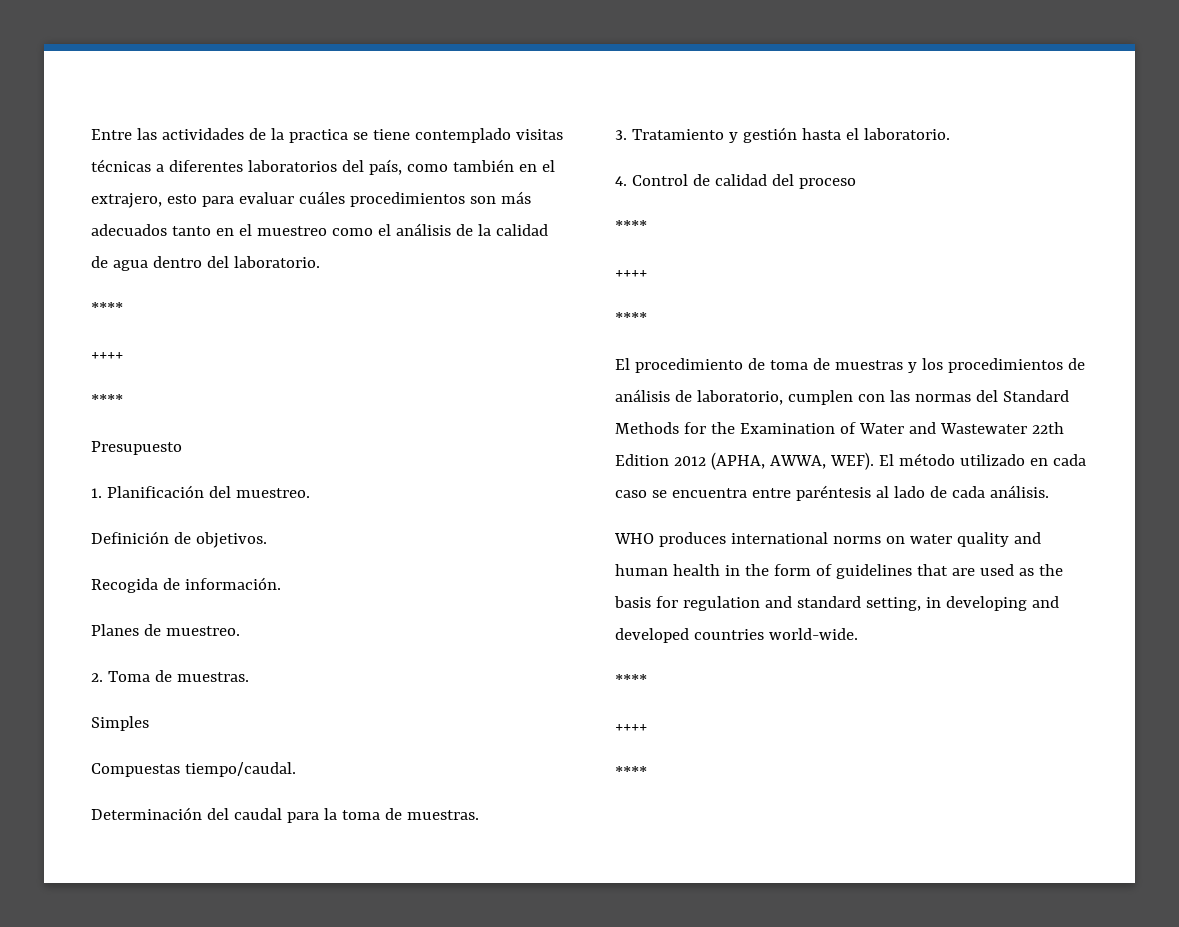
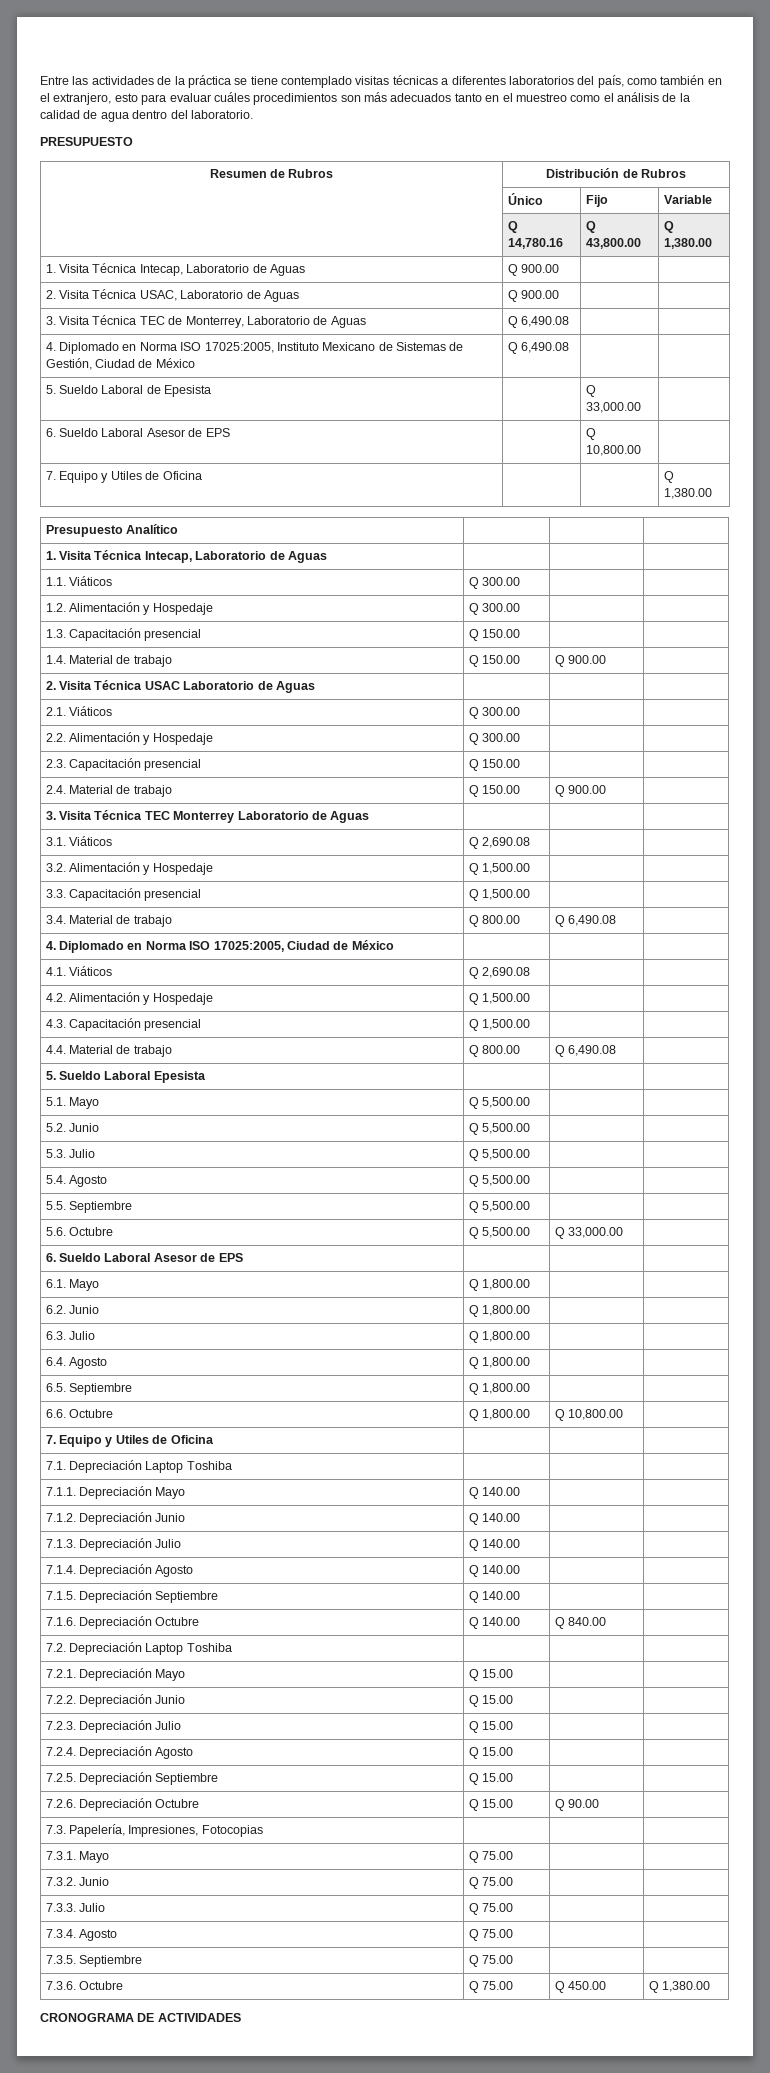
[288,129,348,143] practica -> [187,75,231,88] práctica
[91,193,162,208] extrajero, -> [53,93,112,105] extranjero,
[91,302,123,314] [91,352,123,360] [91,394,123,406] [91,441,182,455] [91,485,310,498] [91,531,267,548] [91,577,281,593] [91,624,240,636] [91,670,249,682] [91,716,149,731] [91,762,296,777] [91,807,479,823] [615,127,950,143] [615,174,856,189] [615,220,647,232] [615,270,647,278] [615,312,647,324] [615,358,1085,373] [615,389,1069,405] [615,422,1064,434] [615,452,1086,470] [615,485,1049,501] [614,532,1041,547] [615,564,1063,579] [614,596,1059,611] [615,628,858,643] [615,674,647,686] [615,724,647,732] [615,766,647,778] **** // ++++ // **** // Presupuesto // 1. Planificación del muestreo. // Definición de objetivos. // Recogida de información. // Planes de muestreo. // 2. Toma de muestras. // Simples // Compuestas tiempo/caudal. // Determinación del caudal para la toma de muestras. // 3. Tratamiento y gestión hasta el laboratorio. // 4. Control de calidad del proceso // **** // ++++ // **** // El procedimiento de toma de muestras y los procedimientos de análisis de laboratorio, cumplen con las normas del Standard Methods for the Examination of Water and Wastewater 22th Edition 2012 (APHA, AWWA, WEF). El método utilizado en cada caso se encuentra entre paréntesis al lado de cada análisis. // WHO produces international norms on water quality and human health in the form of guidelines that are used as the basis for regulation and standard setting, in developing and developed countries world-wide. // **** // ++++ // **** -> [40,137,133,146] [209,169,334,178] [546,168,686,178] [507,193,543,205] [585,195,608,207] [663,195,712,204] [507,221,518,233] [507,238,563,249] [585,221,596,233] [585,238,641,249] [663,221,674,233] [663,238,712,249] [45,263,305,276] [507,264,560,276] [45,289,299,302] [507,290,560,302] [45,315,366,328] [507,316,570,328] [45,342,464,354] [45,358,195,370] [507,342,570,354] [45,385,212,397] [585,385,596,397] [585,402,641,413] [45,428,230,437] [585,428,596,440] [585,445,641,456] [45,471,202,483] [663,471,674,483] [663,488,712,499] [45,524,179,537] [45,550,327,563] [45,576,113,586] [468,577,521,589] [45,602,213,615] [468,603,521,615] [45,628,202,641] [468,629,521,641] [45,655,172,667] [468,655,521,667] [554,655,607,667] [45,680,315,693] [45,706,113,716] [468,707,521,719] [45,732,213,745] [468,733,521,745] [45,758,202,771] [468,759,521,771] [45,785,172,797] [468,785,521,797] [554,785,607,797] [45,810,370,823] [45,836,113,846] [468,837,531,849] [45,862,213,875] [468,863,531,875] [45,888,202,901] [468,889,531,901] [45,915,172,927] [468,915,521,927] [554,915,617,927] [45,940,394,953] [45,966,113,976] [468,967,531,979] [45,992,213,1005] [468,993,531,1005] [45,1018,202,1031] [468,1019,531,1031] [45,1045,172,1057] [468,1045,521,1057] [554,1045,617,1057] [45,1071,206,1083] [45,1097,100,1109] [468,1097,531,1109] [45,1123,100,1132] [468,1123,531,1135] [45,1149,96,1158] [468,1149,531,1161] [45,1175,108,1187] [468,1175,531,1187] [45,1201,133,1213] [468,1201,531,1213] [45,1227,114,1236] [468,1227,531,1239] [554,1227,624,1239] [45,1253,243,1262] [45,1279,100,1291] [468,1279,531,1291] [45,1305,100,1314] [468,1305,531,1317] [45,1331,96,1340] [468,1331,531,1343] [45,1357,108,1369] [468,1357,531,1369] [45,1383,133,1395] [468,1383,531,1395] [45,1409,114,1418] [468,1409,531,1421] [554,1409,624,1421] [45,1435,214,1447] [45,1460,232,1473] [45,1486,186,1499] [468,1487,521,1499] [45,1512,186,1525] [468,1513,521,1525] [45,1538,182,1551] [468,1539,521,1551] [45,1564,194,1577] [468,1565,521,1577] [45,1590,219,1603] [468,1591,521,1603] [45,1616,200,1629] [468,1617,521,1629] [554,1617,607,1629] [45,1642,232,1655] [45,1668,186,1681] [468,1669,514,1681] [45,1694,186,1707] [468,1695,514,1707] [45,1720,182,1733] [468,1721,514,1733] [45,1746,194,1759] [468,1747,514,1759] [45,1772,219,1785] [468,1773,514,1785] [45,1798,200,1811] [468,1799,514,1811] [554,1799,600,1811] [45,1824,263,1837] [45,1851,110,1863] [468,1851,514,1863] [45,1877,110,1886] [468,1877,514,1889] [45,1903,106,1912] [468,1903,514,1915] [45,1929,118,1941] [468,1929,514,1941] [45,1955,143,1967] [468,1955,514,1967] [45,1981,124,1990] [468,1981,514,1993] [554,1981,607,1993] [648,1981,711,1993] [40,2013,241,2022] PRESUPUESTO // Resumen de Rubros | Distribución de Rubros // | Único | Fijo | Variable // | Q 14,780.16 | Q 43,800.00 | Q 1,380.00 // 1. Visita Técnica Intecap, Laboratorio de Aguas | Q 900.00 | | // 2. Visita Técnica USAC, Laboratorio de Aguas | Q 900.00 | | // 3. Visita Técnica TEC de Monterrey, Laboratorio de Aguas | Q 6,490.08 | | // 4. Diplomado en Norma ISO 17025:2005, Instituto Mexicano de Sistemas de Gestión, Ciudad de México | Q 6,490.08 | | // 5. Sueldo Laboral de Epesista | | Q 33,000.00 | // 6. Sueldo Laboral Asesor de EPS | | Q 10,800.00 | // 7. Equipo y Utiles de Oficina | | | Q 1,380.00 // Presupuesto Analítico | | | // 1. Visita Técnica Intecap, Laboratorio de Aguas | | | // 1.1. Viáticos | Q 300.00 | | // 1.2. Alimentación y Hospedaje | Q 300.00 | | // 1.3. Capacitación presencial | Q 150.00 | | // 1.4. Material de trabajo | Q 150.00 | Q 900.00 | // 2. Visita Técnica USAC Laboratorio de Aguas | | | // 2.1. Viáticos | Q 300.00 | | // 2.2. Alimentación y Hospedaje | Q 300.00 | | // 2.3. Capacitación presencial | Q 150.00 | | // 2.4. Material de trabajo | Q 150.00 | Q 900.00 | // 3. Visita Técnica TEC Monterrey Laboratorio de Aguas | | | // 3.1. Viáticos | Q 2,690.08 | | // 3.2. Alimentación y Hospedaje | Q 1,500.00 | | // 3.3. Capacitación presencial | Q 1,500.00 | | // 3.4. Material de trabajo | Q 800.00 | Q 6,490.08 | // 4. Diplomado en Norma ISO 17025:2005, Ciudad de México | | | // 4.1. Viáticos | Q 2,690.08 | | // 4.2. Alimentación y Hospedaje | Q 1,500.00 | | // 4.3. Capacitación presencial | Q 1,500.00 | | // 4.4. Material de trabajo | Q 800.00 | Q 6,490.08 | // 5. Sueldo Laboral Epesista | | | // 5.1. Mayo | Q 5,500.00 | | // 5.2. Junio | Q 5,500.00 | | // 5.3. Julio | Q 5,500.00 | | // 5.4. Agosto | Q 5,500.00 | | // 5.5. Septiembre | Q 5,500.00 | | // 5.6. Octubre | Q 5,500.00 | Q 33,000.00 | // 6. Sueldo Laboral Asesor de EPS | | | // 6.1. Mayo | Q 1,800.00 | | // 6.2. Junio | Q 1,800.00 | | // 6.3. Julio | Q 1,800.00 | | // 6.4. Agosto | Q 1,800.00 | | // 6.5. Septiembre | Q 1,800.00 | | // 6.6. Octubre | Q 1,800.00 | Q 10,800.00 | // 7. Equipo y Utiles de Oficina | | | // 7.1. Depreciación Laptop Toshiba | | | // 7.1.1. Depreciación Mayo | Q 140.00 | | // 7.1.2. Depreciación Junio | Q 140.00 | | // 7.1.3. Depreciación Julio | Q 140.00 | | // 7.1.4. Depreciación Agosto | Q 140.00 | | // 7.1.5. Depreciación Septiembre | Q 140.00 | | // 7.1.6. Depreciación Octubre | Q 140.00 | Q 840.00 | // 7.2. Depreciación Laptop Toshiba | | | // 7.2.1. Depreciación Mayo | Q 15.00 | | // 7.2.2. Depreciación Junio | Q 15.00 | | // 7.2.3. Depreciación Julio | Q 15.00 | | // 7.2.4. Depreciación Agosto | Q 15.00 | | // 7.2.5. Depreciación Septiembre | Q 15.00 | | // 7.2.6. Depreciación Octubre | Q 15.00 | Q 90.00 | // 7.3. Papelería, Impresiones, Fotocopias | | | // 7.3.1. Mayo | Q 75.00 | | // 7.3.2. Junio | Q 75.00 | | // 7.3.3. Julio | Q 75.00 | | // 7.3.4. Agosto | Q 75.00 | | // 7.3.5. Septiembre | Q 75.00 | | // 7.3.6. Octubre | Q 75.00 | Q 450.00 | Q 1,380.00 // CRONOGRAMA DE ACTIVIDADES

